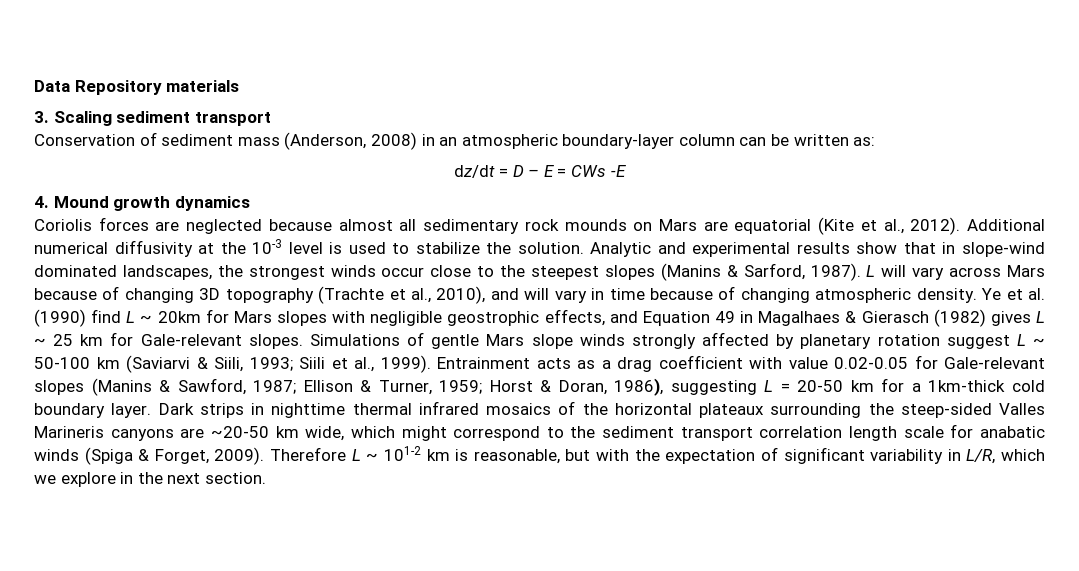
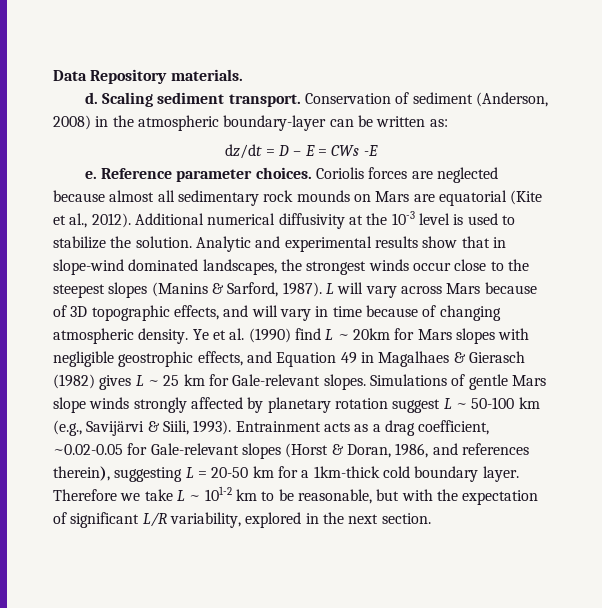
[166,80,240,92] [34,111,49,123] materials // 3. -> [170,69,243,81] [84,92,98,104] materials. // d.
[194,112,271,126] transport // -> [228,94,301,107] transport.
[237,137,280,146] mass -> (473, 98) none
[439,137,458,146] an -> [112,115,134,127] the
[678,134,735,146] column -> (327, 123) none
[34,196,250,211] 4. Mound growth dynamics // -> [84,167,312,182] e. Reference parameter choices.
[124,286,486,304] changing 3D topography (Trachte et al., 2010), -> [70,305,219,321] 3D topographic effects,
[126,355,431,373] (Saviarvi & Siili, 1993; Siili et al., 1999). -> [53,420,232,436] (e.g., Savijärvi & Siili, 1993).
[658,355,1045,369] [34,378,664,396] coefficient with value 0.02-0.05 for Gale-relevant slopes (Manins & Sawford, 1987; Ellison & Turner, 1959; Horst & Doran, 1986), -> [418,420,490,435] [53,443,529,459] [53,466,110,481] coefficient, ~0.02-0.05 for Gale-relevant slopes (Horst & Doran, 1986, and references therein),
[158,401,1045,418] [34,424,1045,441] [34,447,347,465] Dark strips in nighttime thermal infrared mosaics of the horizontal plateaux surrounding the steep-sided Valles Marineris canyons are ~20-50 km wide, which might correspond to the sediment transport correlation length scale for anabatic winds (Spiga & Forget, 2009). Therefore -> [53,489,173,501] Therefore we take
[455,449,469,461] is -> [261,489,294,501] to be
[870,449,1045,464] [34,472,116,487] variability in L/R, which we explore -> [142,512,302,528] L/R variability, explored

